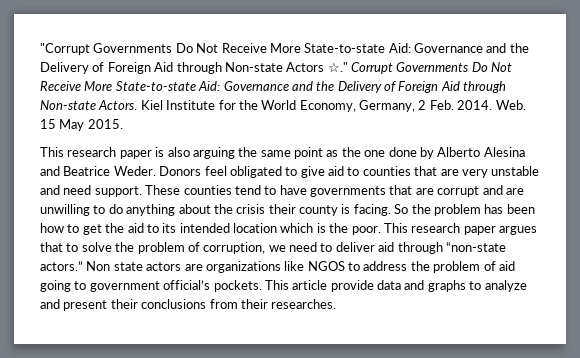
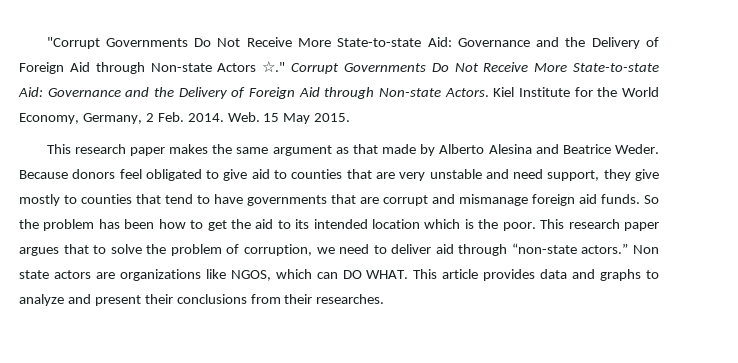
[155,147,417,159] is also arguing the same point as the one done -> [169,144,417,156] makes the same argument as that made
[159,166,202,176] Donors -> [19,169,116,179] Because donors
[94,185,232,197] support. These counties -> [547,169,659,181] [19,194,161,206] support, they give mostly to counties that
[505,188,524,195] [40,204,391,216] are unwilling to do anything about the crisis their county is facing. -> [459,194,640,206] mismanage foreign aid funds.
[307,261,515,273] [40,280,262,292] NGOS to address the problem of aid going to government official’s pockets. -> [230,269,409,281] NGOS, which can DO WHAT.
[330,280,374,292] provide -> [483,269,536,281] provides

